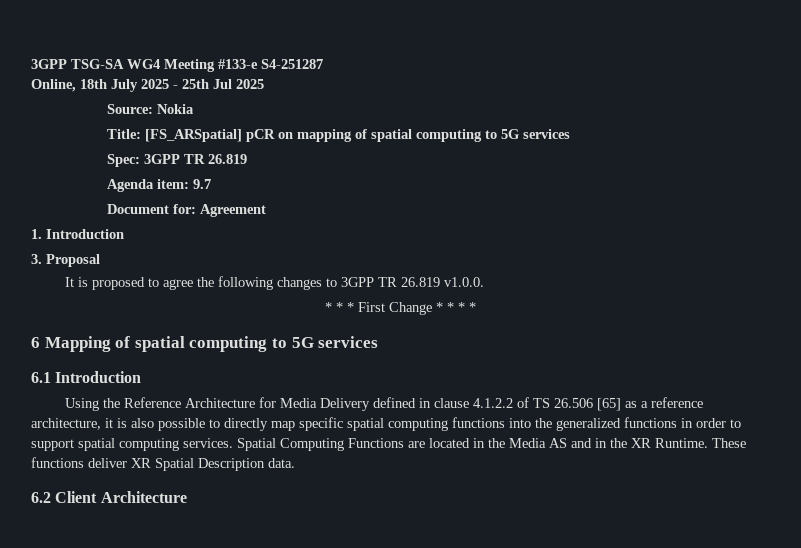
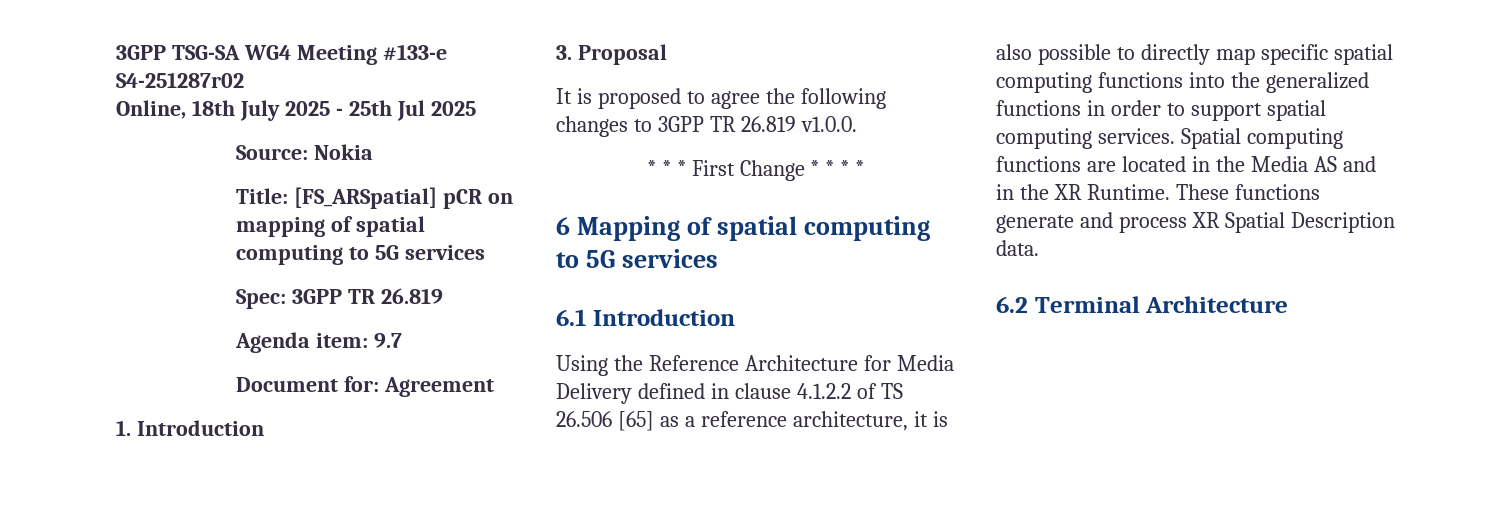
[261,59,323,69] S4-251287 -> [116,72,244,88] S4-251287r02
[280,438,404,451] Computing Functions -> [1246,128,1343,149] [996,156,1081,172] computing functions
[88,458,127,468] deliver -> [996,212,1187,233] generate and process
[55,491,98,503] Client -> [1034,296,1140,313] Terminal

